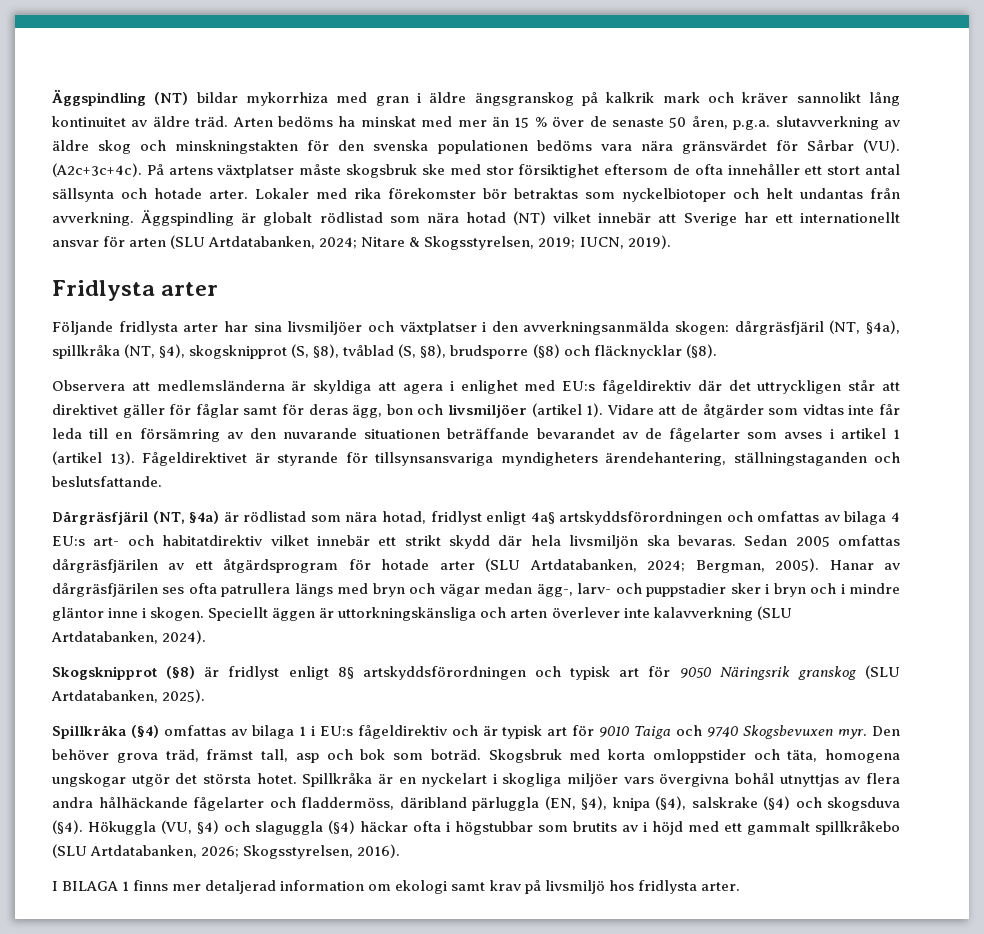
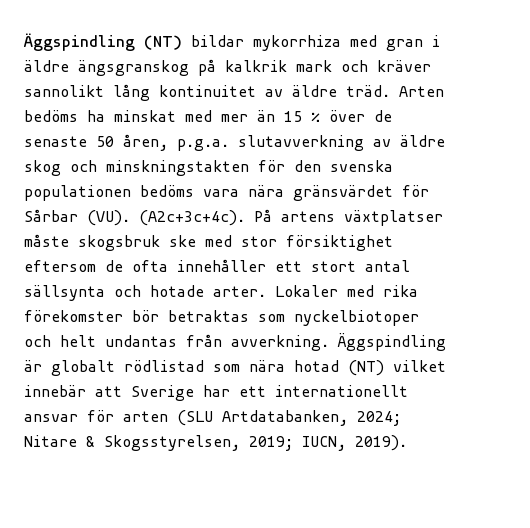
[52,280,219,301] [52,320,900,335] [52,344,717,359] [52,380,900,394] [52,403,901,418] [52,428,900,442] [52,451,900,466] [52,476,162,487] [52,511,900,525] [52,535,900,549] [52,558,901,573] [52,583,901,597] [52,606,792,621] [51,630,207,644] [52,665,900,680] [51,689,206,703] [52,725,900,739] [52,749,900,763] [52,773,900,787] [52,796,900,811] [52,820,900,835] [52,844,401,859] [52,880,740,894] // Fridlysta arter // Följande fridlysta arter har sina livsmiljöer och växtplatser i den avverkningsanmälda skogen: dårgräsfjäril (NT, §4a), spillkråka (NT, §4), skogsknipprot (S, §8), tvåblad (S, §8), brudsporre (§8) och fläcknycklar (§8). // Observera att medlemsländerna är skyldiga att agera i enlighet med EU:s fågeldirektiv där det uttryckligen står att direktivet gäller för fåglar samt för deras ägg, bon och livsmiljöer (artikel 1). Vidare att de åtgärder som vidtas inte får leda till en försämring av den nuvarande situationen beträffande bevarandet av de fågelarter som avses i artikel 1 (artikel 13). Fågeldirektivet är styrande för tillsynsansvariga myndigheters ärendehantering, ställningstaganden och beslutsfattande. // Dårgräsfjäril (NT, §4a) är rödlistad som nära hotad, fridlyst enligt 4a§ artskyddsförordningen och omfattas av bilaga 4 EU:s art- och habitatdirektiv vilket innebär ett strikt skydd där hela livsmiljön ska bevaras. Sedan 2005 omfattas dårgräsfjärilen av ett åtgärdsprogram för hotade arter (SLU Artdatabanken, 2024; Bergman, 2005). Hanar av dårgräsfjärilen ses ofta patrullera längs med bryn och vägar medan ägg-, larv- och puppstadier sker i bryn och i mindre gläntor inne i skogen. Speciellt äggen är uttorkningskänsliga och arten överlever inte kalavverkning (SLU Artdatabanken, 2024). // Skogsknipprot (§8) är fridlyst enligt 8§ artskyddsförordningen och typisk art för 9050 Näringsrik granskog (SLU Artdatabanken, 2025). // Spillkråka (§4) omfattas av bilaga 1 i EU:s fågeldirektiv och är typisk art för 9010 Taiga och 9740 Skogsbevuxen myr. Den behöver grova träd, främst tall, asp och bok som boträd. Skogsbruk med korta omloppstider och täta, homogena ungskogar utgör det största hotet. Spillkråka är en nyckelart i skogliga miljöer vars övergivna bohål utnyttjas av flera andra hålhäckande fågelarter och fladdermöss, däribland pärluggla (EN, §4), knipa (§4), salskrake (§4) och skogsduva (§4). Hökuggla (VU, §4) och slaguggla (§4) häckar ofta i högstubbar som brutits av i höjd med ett gammalt spillkråkebo (SLU Artdatabanken, 2026; Skogsstyrelsen, 2016). // I BILAGA 1 finns mer detaljerad information om ekologi samt krav på livsmiljö hos fridlysta arter. -> (407, 443) none

